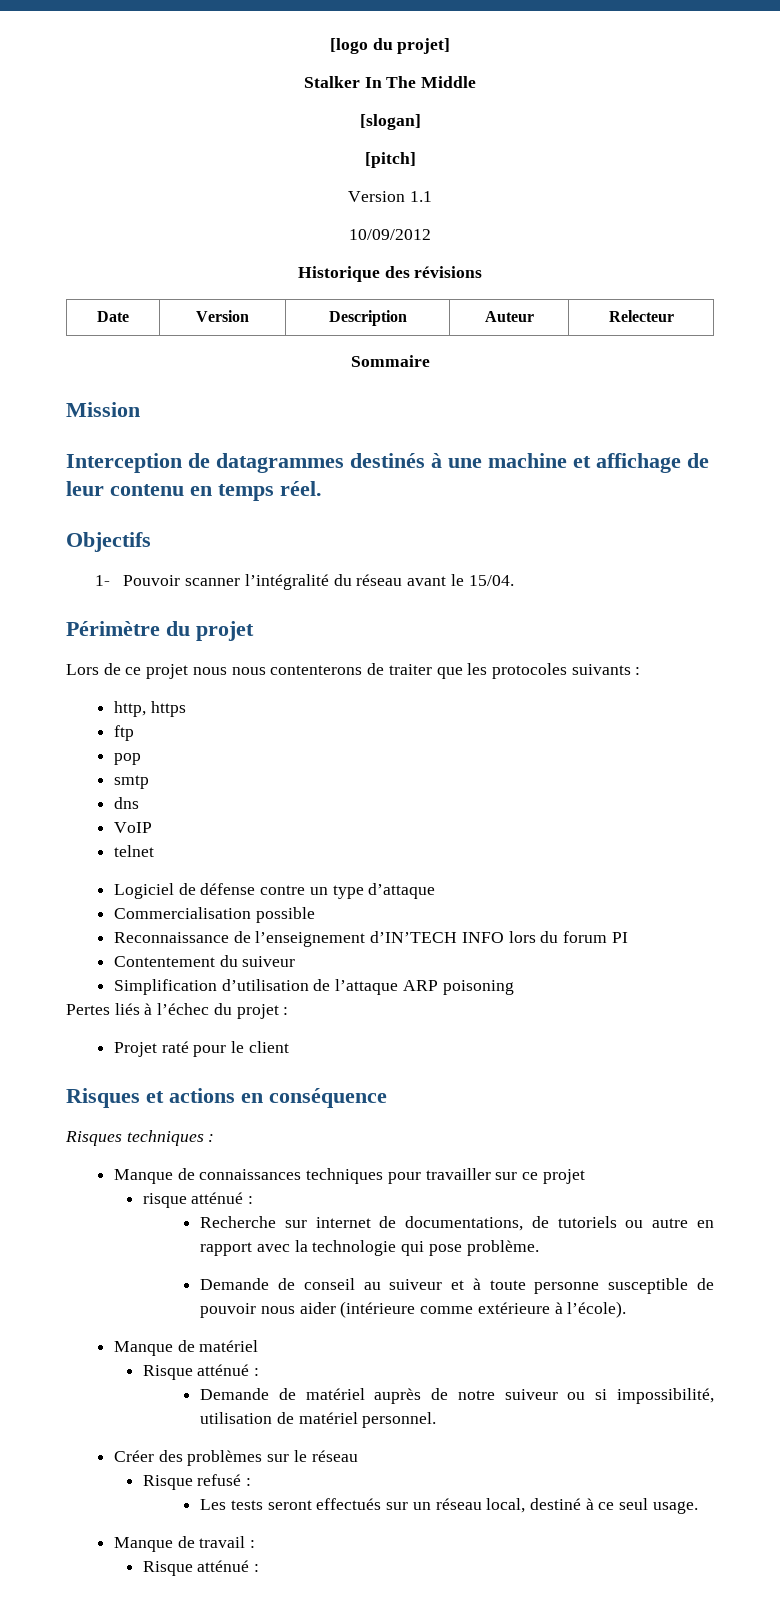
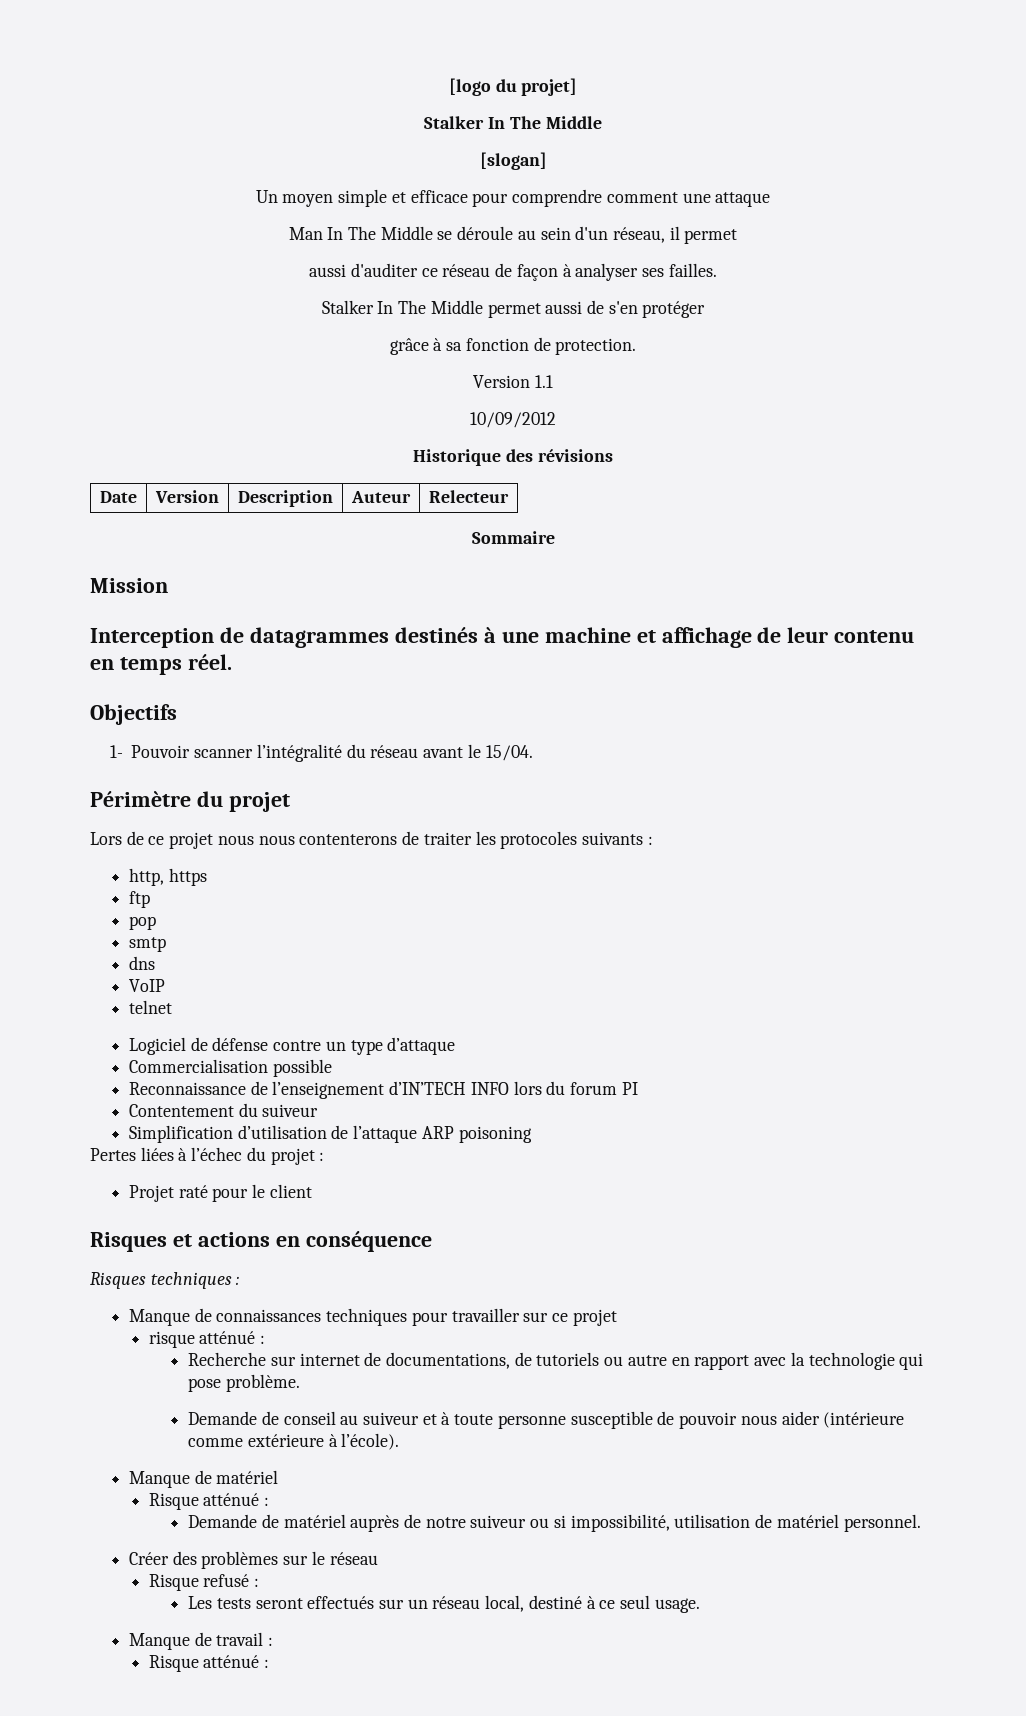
[364,152,416,168] [pitch] -> [255,189,771,207] [288,226,738,244] [309,263,717,281] [321,300,706,318] [389,337,637,355] Un moyen simple et efficace pour comprendre comment une attaque // Man In The Middle se déroule au sein d'un réseau, il permet // aussi d'auditer ce réseau de façon à analyser ses failles. // Stalker In The Middle permet aussi de s'en protéger // grâce à sa fonction de protection.
[436,667,463,679] que -> (472, 838) none
[114,1003,140,1015] liés -> [140,1147,174,1161] liées

